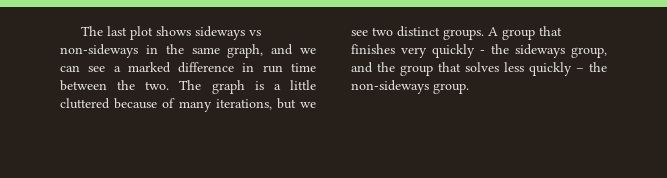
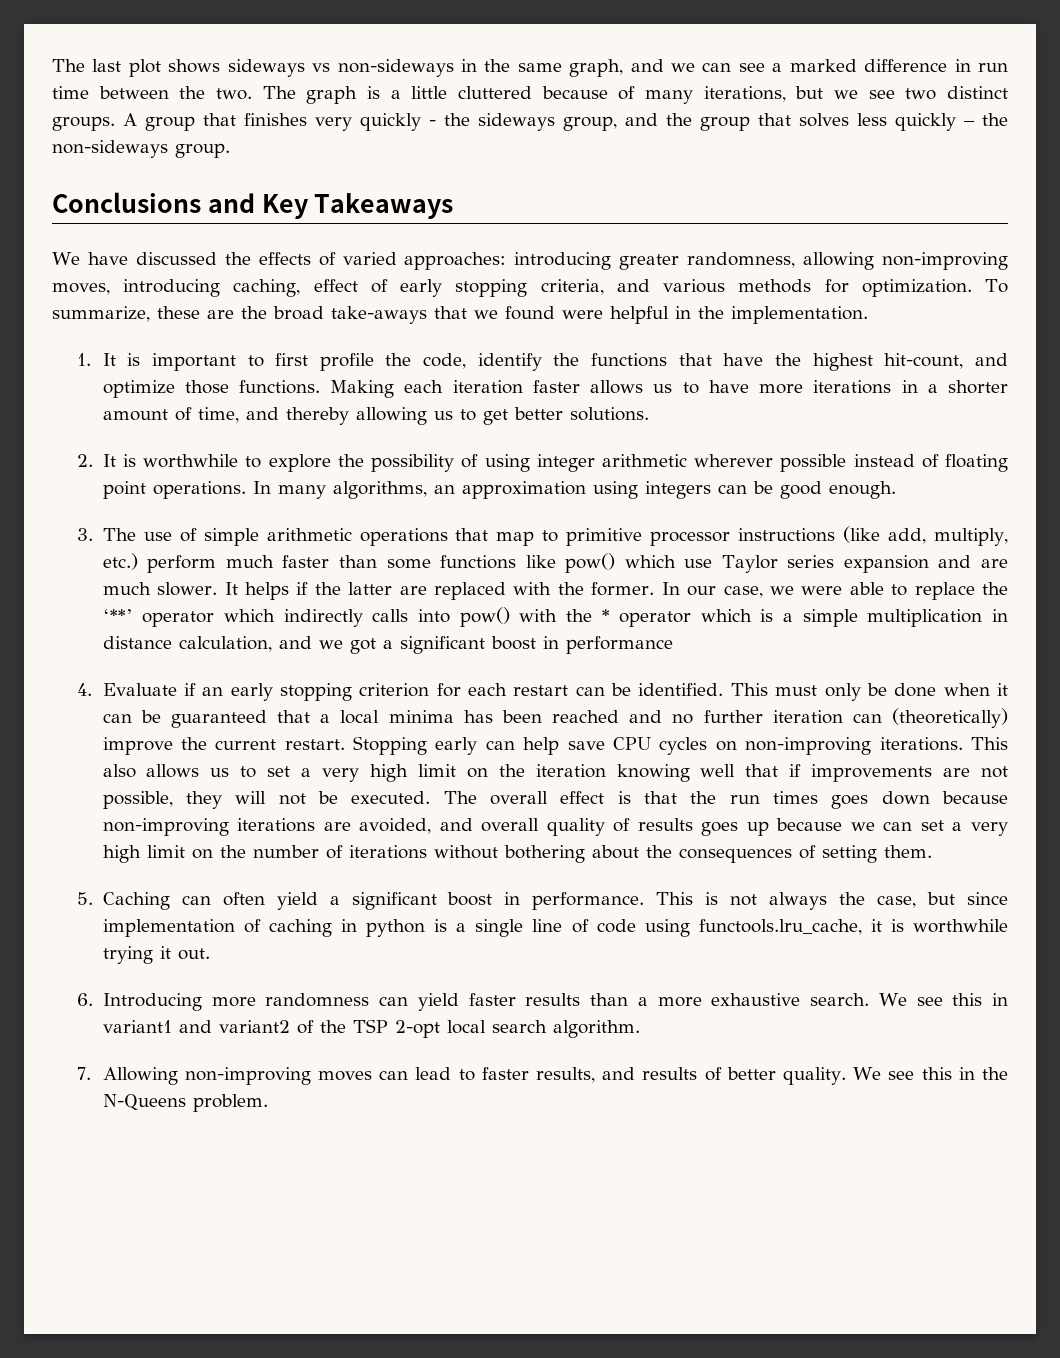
(469, 88) none -> [52,192,454,219] [52,252,1008,270] [52,279,1009,297] [52,306,868,324] [77,353,1008,371] [102,380,1008,398] [102,407,649,425] [77,454,1008,472] [102,481,896,499] [77,526,1009,546] [102,553,1008,573] [102,582,1008,600] [102,607,1008,627] [102,636,673,654] [77,683,1009,701] [102,708,1009,728] [102,736,1008,755] [102,764,1008,782] [102,791,1008,809] [102,818,1008,836] [102,845,932,863] [77,892,1008,910] [102,919,1008,937] [102,946,210,964] [77,993,1009,1011] [102,1019,640,1038] [77,1067,1008,1085] [102,1094,268,1112] // Conclusions and Key Takeaways // We have discussed the effects of varied approaches: introducing greater randomness, allowing non-improving moves, introducing caching, effect of early stopping criteria, and various methods for optimization. To summarize, these are the broad take-aways that we found were helpful in the implementation. // 1. It is important to first profile the code, identify the functions that have the highest hit-count, and optimize those functions. Making each iteration faster allows us to have more iterations in a shorter amount of time, and thereby allowing us to get better solutions. // 2. It is worthwhile to explore the possibility of using integer arithmetic wherever possible instead of floating point operations. In many algorithms, an approximation using integers can be good enough. // 3. The use of simple arithmetic operations that map to primitive processor instructions (like add, multiply, etc.) perform much faster than some functions like pow() which use Taylor series expansion and are much slower. It helps if the latter are replaced with the former. In our case, we were able to replace the ‘**’ operator which indirectly calls into pow() with the * operator which is a simple multiplication in distance calculation, and we got a significant boost in performance // 4. Evaluate if an early stopping criterion for each restart can be identified. This must only be done when it can be guaranteed that a local minima has been reached and no further iteration can (theoretically) improve the current restart. Stopping early can help save CPU cycles on non-improving iterations. This also allows us to set a very high limit on the iteration knowing well that if improvements are not possible, they will not be executed. The overall effect is that the run times goes down because non-improving iterations are avoided, and overall quality of results goes up because we can set a very high limit on the number of iterations without bothering about the consequences of setting them. // 5. Caching can often yield a significant boost in performance. This is not always the case, but since implementation of caching in python is a single line of code using functools.lru_cache, it is worthwhile trying it out. // 6. Introducing more randomness can yield faster results than a more exhaustive search. We see this in variant1 and variant2 of the TSP 2-opt local search algorithm. // 7. Allowing non-improving moves can lead to faster results, and results of better quality. We see this in the N-Queens problem.

